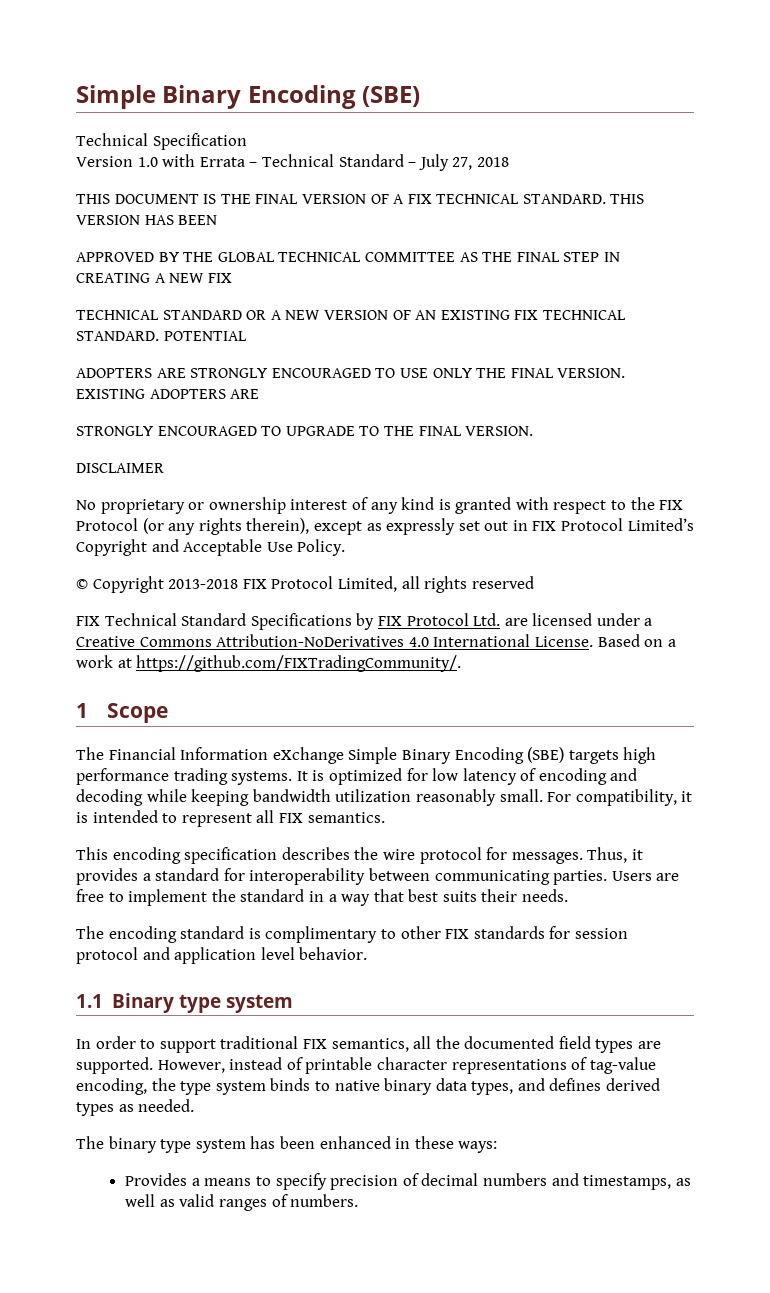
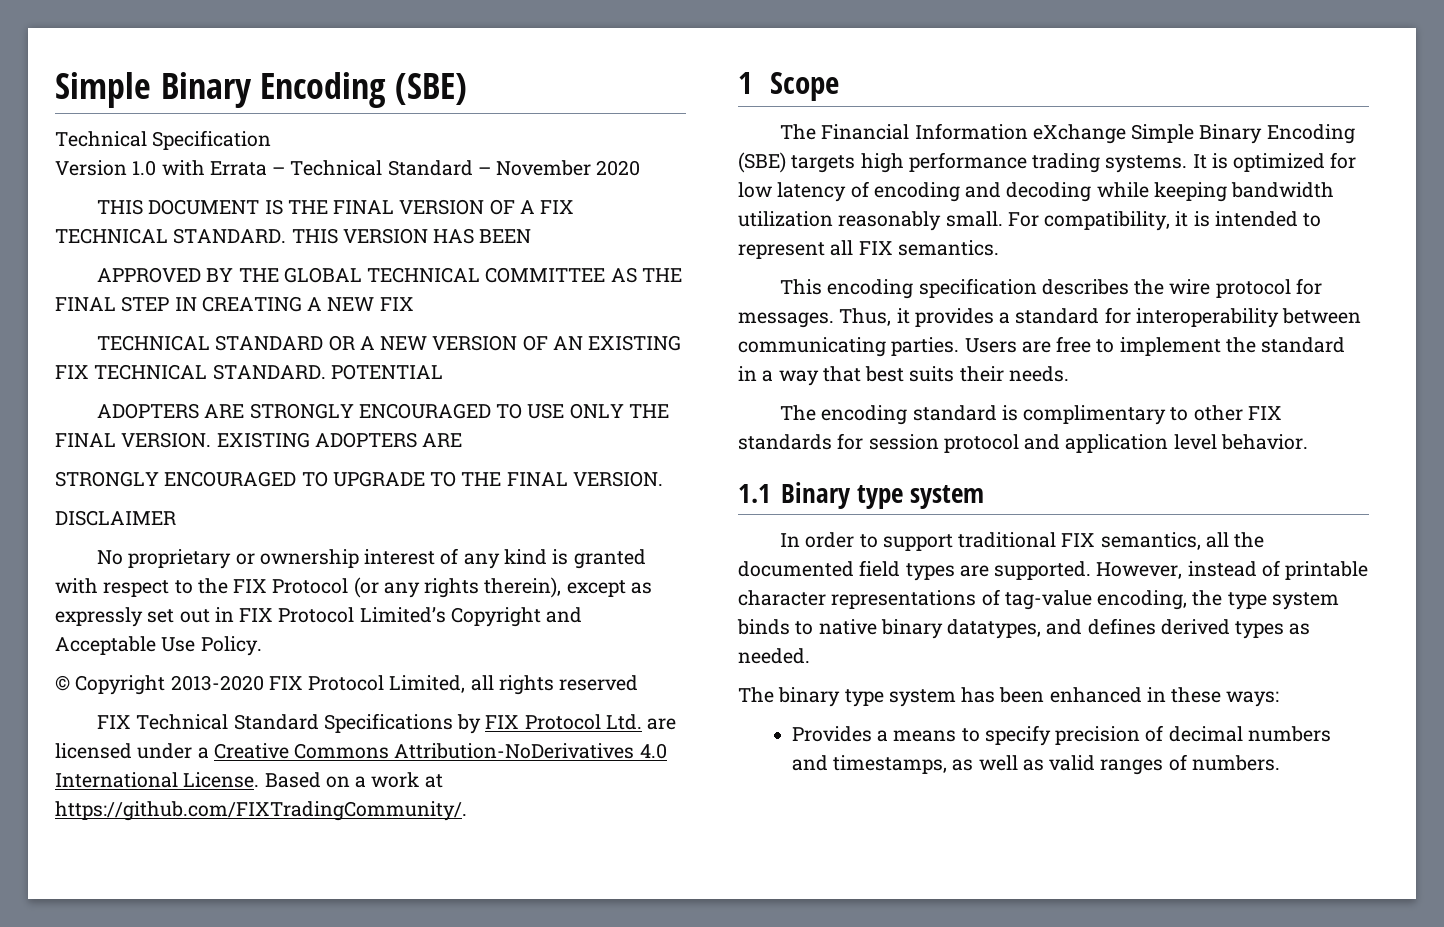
[418,154,509,171] July 27, 2018 -> [496,160,641,176] November 2020
[168,579,239,589] 2013-2018 -> [170,675,264,691] 2013-2020
[435,1078,514,1095] data types, -> [947,619,1042,639] datatypes,

